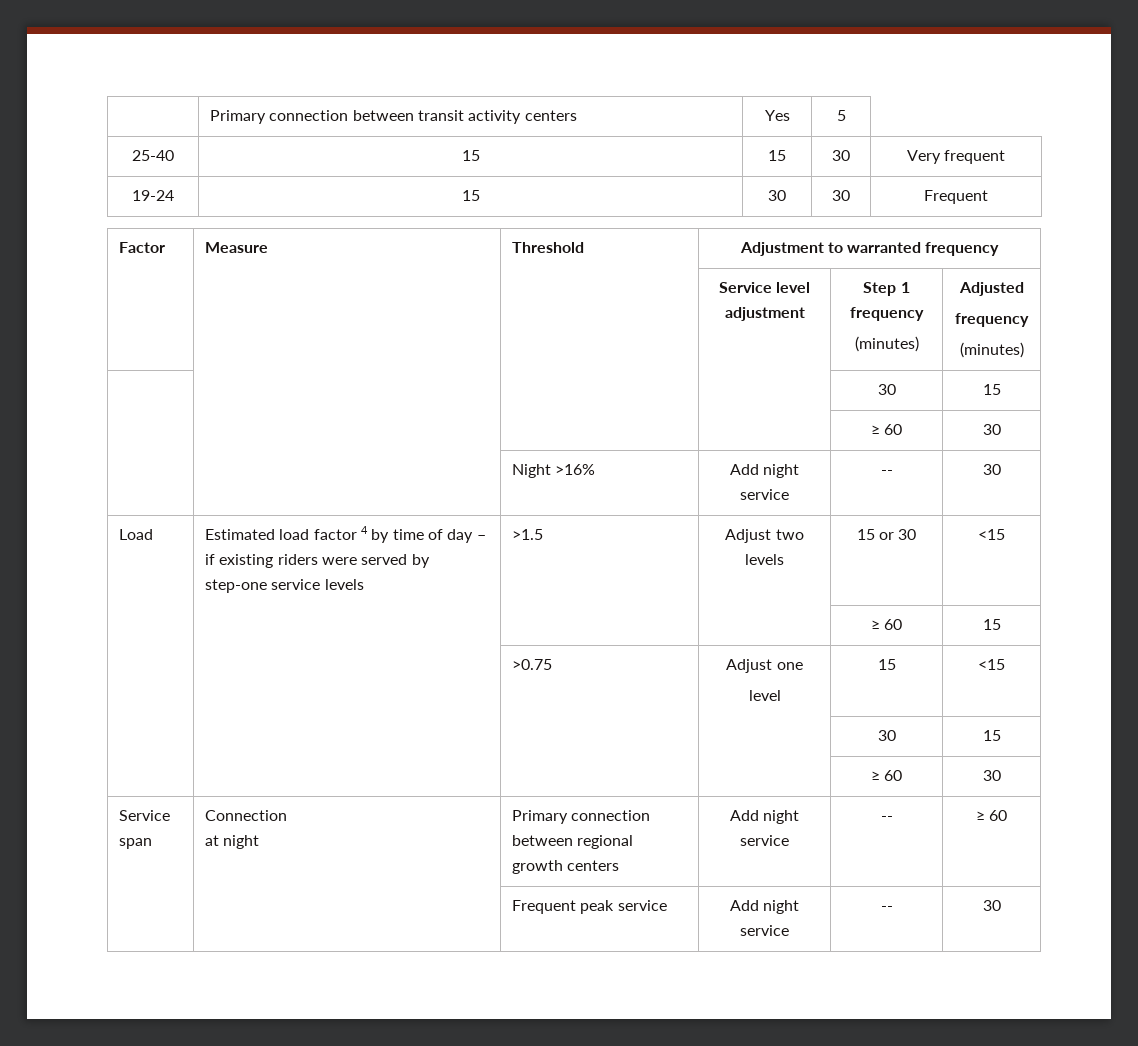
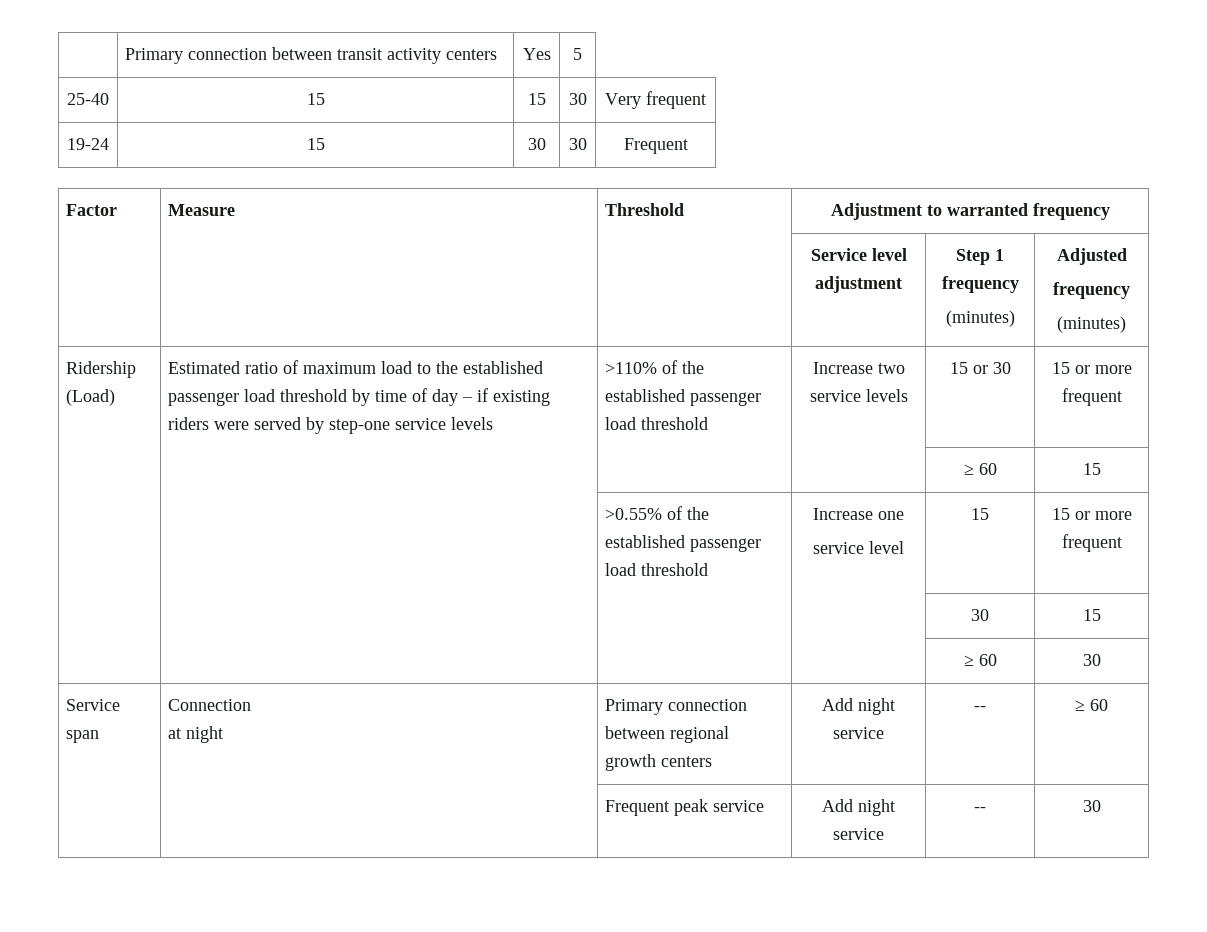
[877,384,896,395] [982,384,1001,395] [870,424,903,435] [982,424,1001,435] [512,464,596,478] [729,464,800,478] [740,489,789,500] [880,470,893,475] [982,464,1001,475] [119,529,154,540] [205,526,369,540] | | | | 30 | 15 // | | | | ≥ 60 | 30 // | | Night >16% | Add night service | -- | 30 // Load | Estimated load factor 4 -> [66,361,137,378] [66,389,116,406] [168,360,544,374] [168,389,348,406] Ridership (Load) | Estimated ratio of maximum load to the established passenger load threshold
[512,529,544,540] [725,529,804,543] >1.5 | Adjust two -> [605,360,705,374] [605,389,762,406] [605,417,709,430] [812,362,905,374] [809,390,861,402] >110% of the established passenger load threshold | Increase two service
[978,529,1005,540] <15 -> [1051,362,1132,374] [1061,388,1122,406] 15 or more frequent
[512,659,553,670] [726,659,773,673] >0.75 | Adjust -> [605,506,710,520] [605,535,762,552] [605,563,709,576] [813,508,873,520] >0.55% of the established passenger load threshold | Increase
(803, 666) none -> [813,542,864,554] service
[978,659,1005,670] <15 -> [1051,508,1132,520] [1061,534,1122,552] 15 or more frequent

